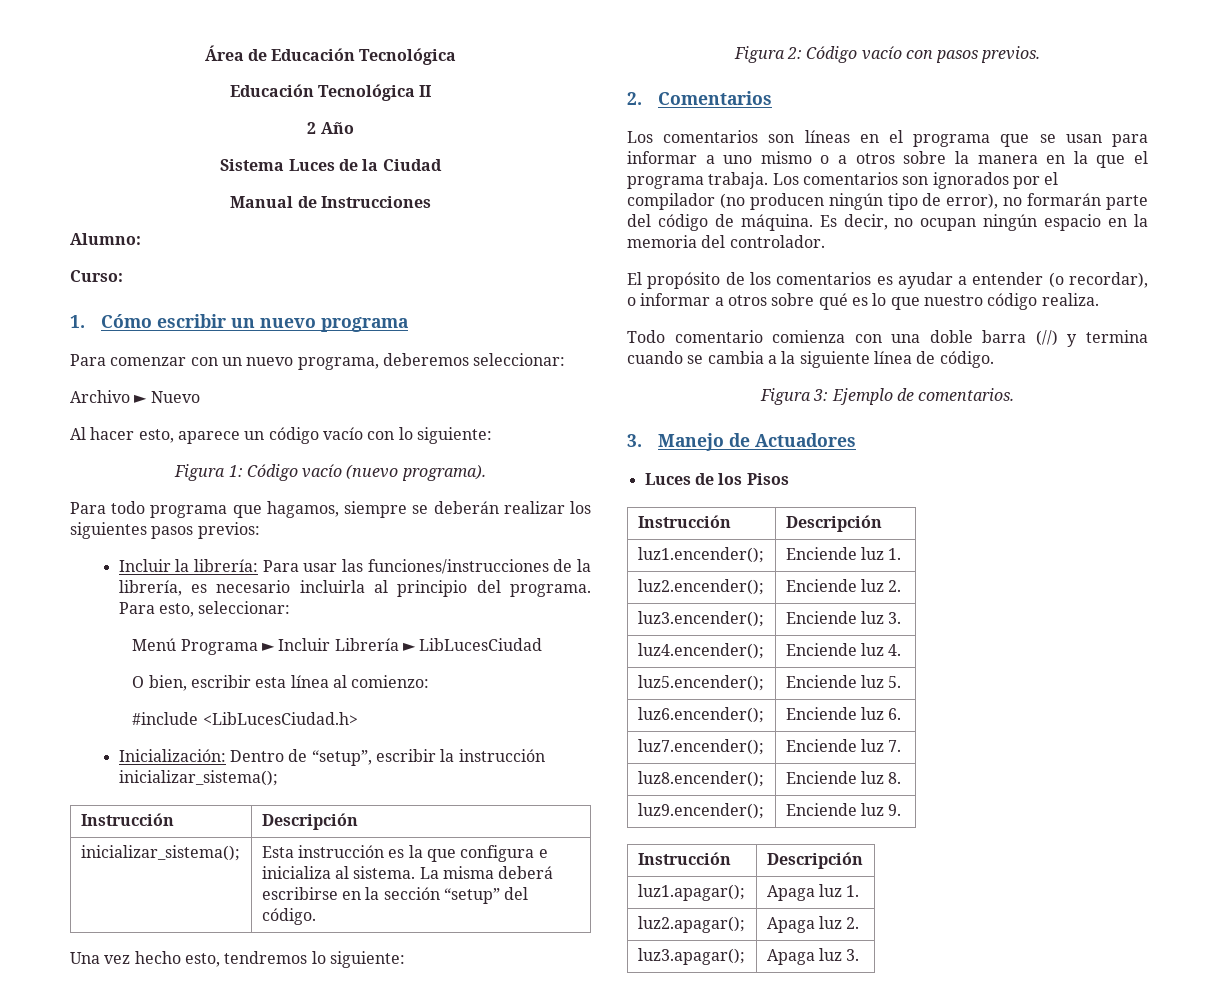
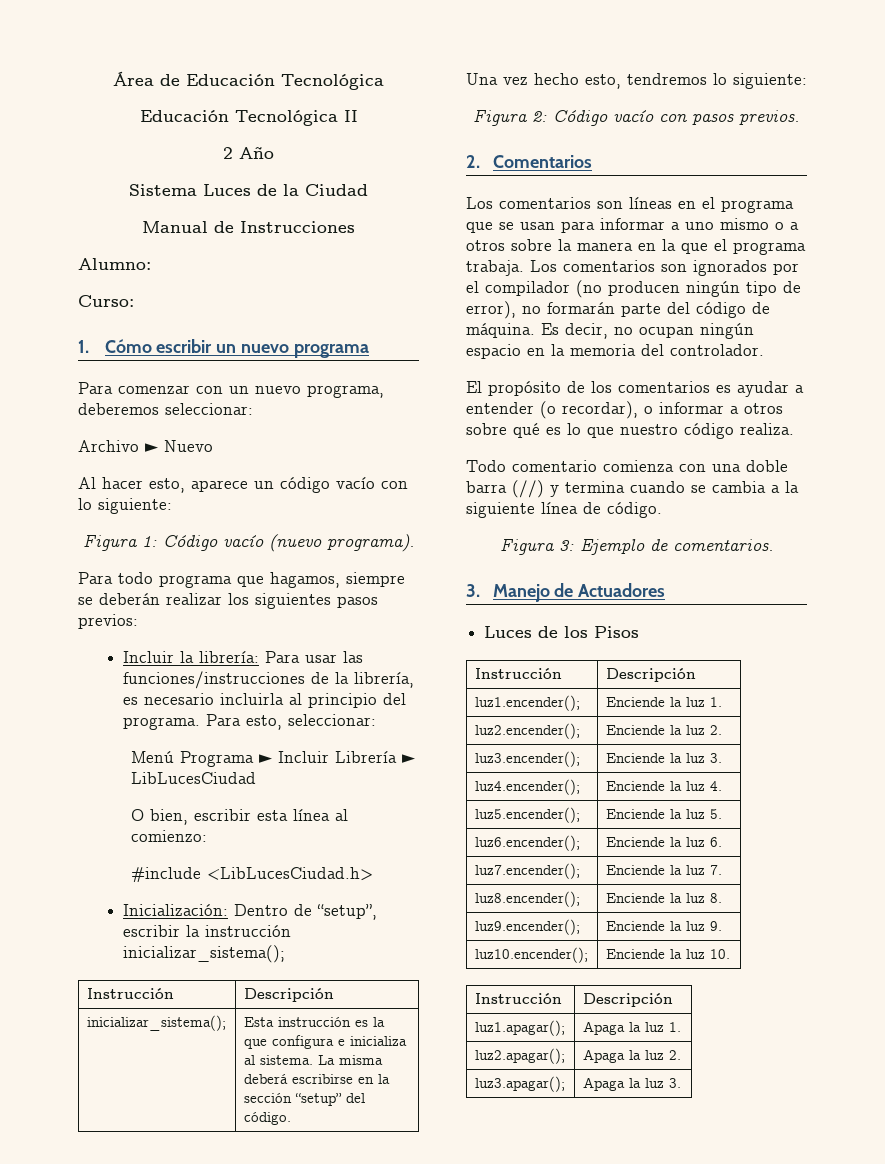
(857, 553) none -> [669,697,682,707] la
(857, 585) none -> [669,725,682,735] la
(857, 617) none -> [669,753,682,763] la
(857, 649) none -> [669,781,682,791] la
(857, 681) none -> [669,809,682,819] la
(857, 713) none -> [669,837,682,847] la
(857, 745) none -> [669,865,682,875] la
(857, 777) none -> [669,893,682,903] la
(857, 809) none -> [669,921,682,931] la
(902, 810) none -> [474,947,588,963] [605,949,730,959] // luz10.encender(); | Enciende la luz 10.
(815, 893) none -> [628,1022,641,1032] la
(815, 925) none -> [628,1050,641,1060] la
(815, 957) none -> [628,1078,641,1088] la

